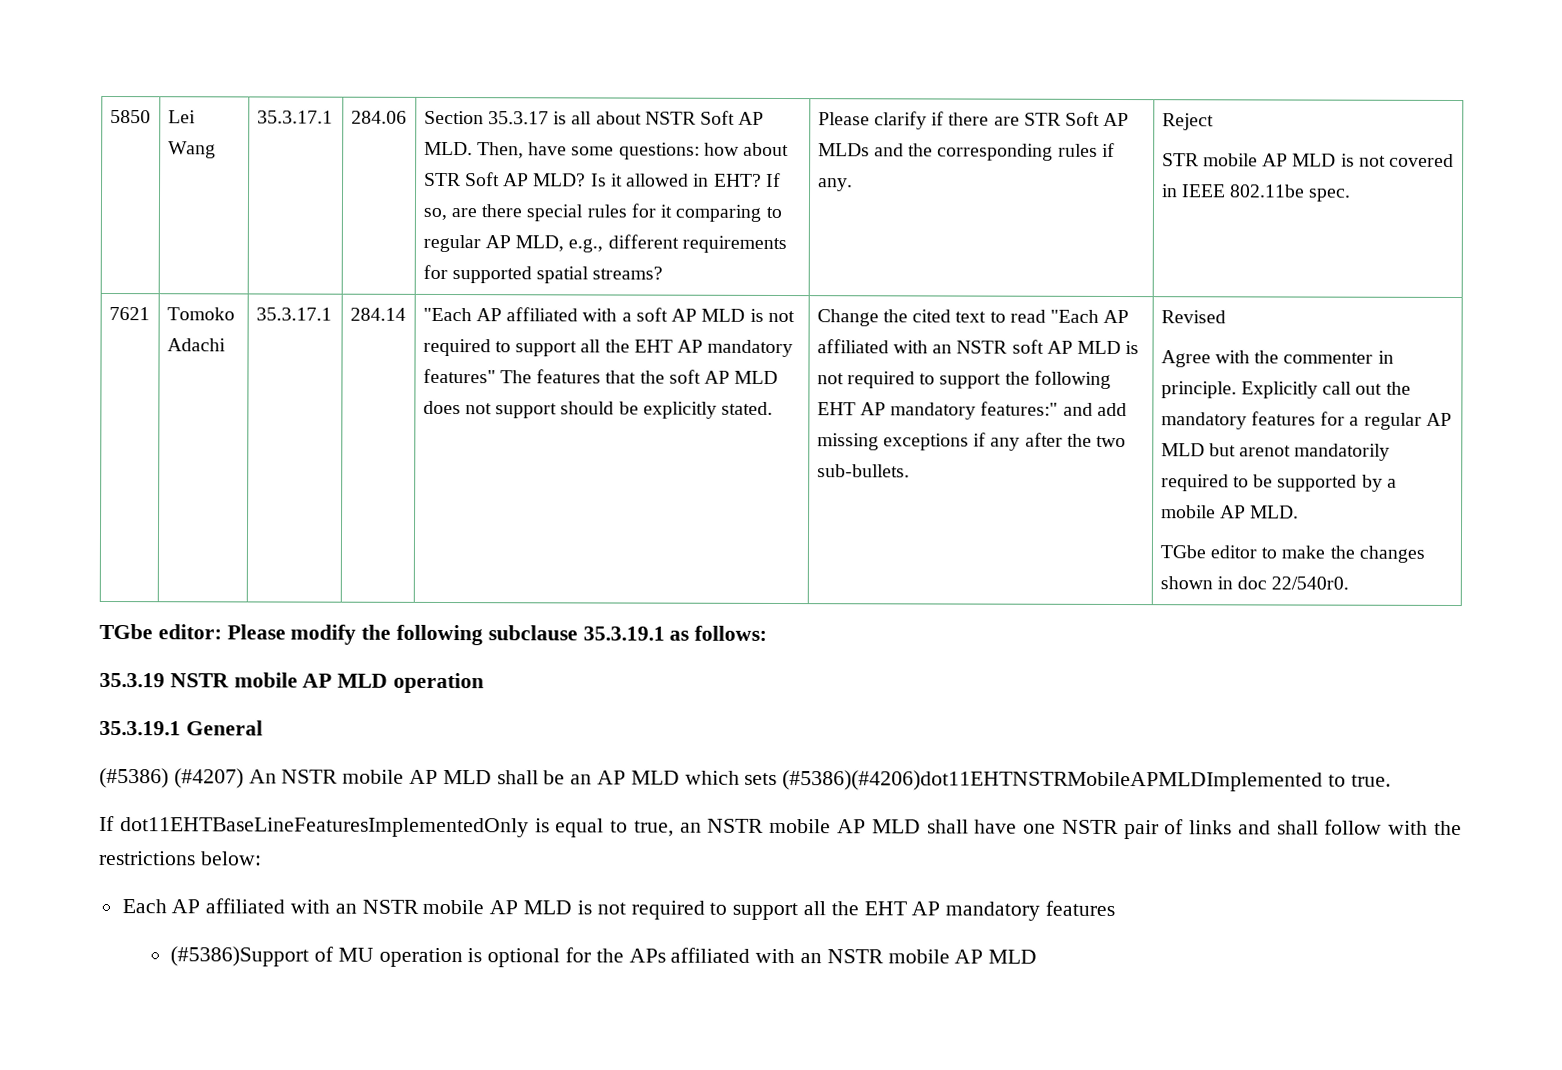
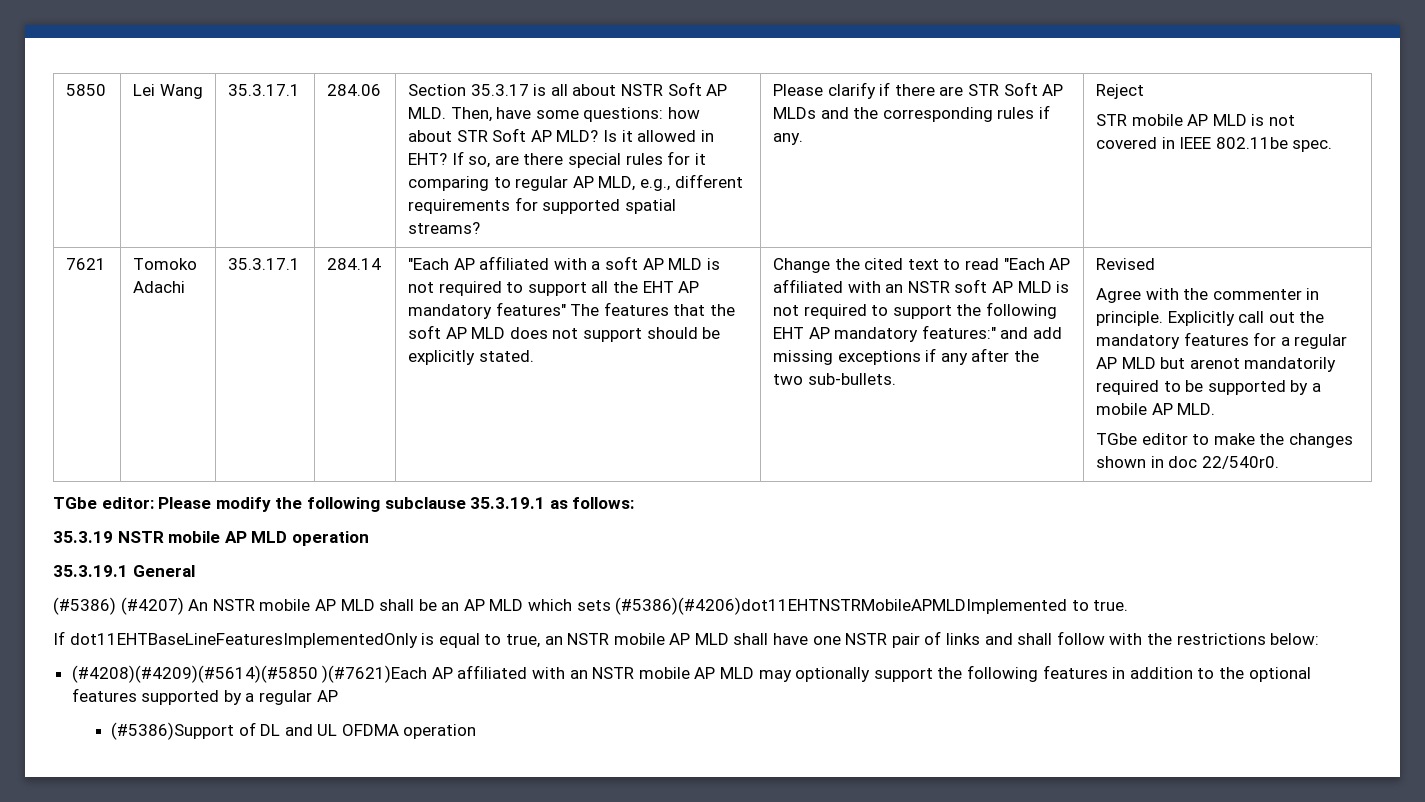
[121,899,167,914] Each -> [71,665,428,683] (#4208)(#4209)(#5614)(#5850 )(#7621)Each
[576,900,1115,921] is not required to support all the EHT AP mandatory features -> [758,665,1311,682] [71,688,338,705] may optionally support the following features in addition to the optional features supported by a regular AP
[337,947,1038,968] MU operation is optional for the APs affiliated with an NSTR mobile AP MLD -> [260,724,477,739] DL and UL OFDMA operation

